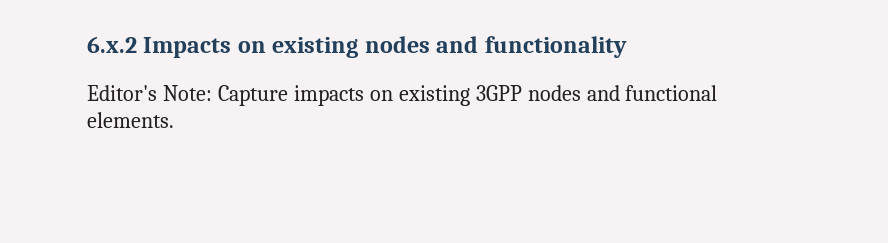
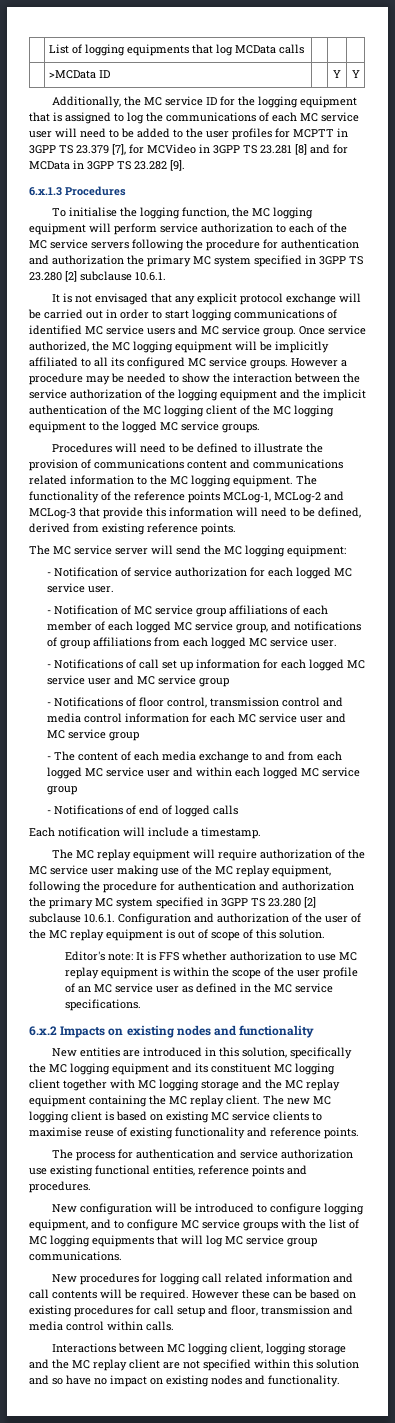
(87, 44) none -> [48,44,304,56] [48,70,110,79] [333,70,341,78] [351,70,360,78] [52,96,358,108] [29,112,359,124] [29,128,348,140] [29,144,348,155] [29,160,185,171] [29,186,126,196] [52,207,314,219] [29,223,347,235] [29,239,359,251] [29,255,363,267] [29,271,166,282] [52,293,362,305] [28,309,337,321] [29,325,366,337] [29,341,329,353] [29,357,347,369] [29,373,360,385] [29,389,366,401] [29,405,334,417] [29,421,260,433] [52,443,324,453] [29,459,343,471] [29,475,317,487] [29,491,344,503] [29,507,361,519] [29,523,236,535] [29,545,346,557] [46,567,352,579] [46,583,114,593] [46,605,328,617] [46,621,361,633] [46,637,337,649] [46,659,365,671] [46,675,229,687] [46,697,343,708] [46,713,346,723] [46,729,139,741] [46,751,342,763] [46,767,360,779] [46,786,77,795] [46,805,238,817] [29,827,261,839] [52,849,366,861] [29,865,331,877] [29,881,354,893] [29,897,316,909] [29,913,361,925] [29,929,325,941] [64,951,357,961] [64,967,358,979] [64,983,333,993] [64,999,141,1011] | List of logging equipments that log MCData calls | | | // | >MCData ID | | Y | Y // Additionally, the MC service ID for the logging equipment that is assigned to log the communications of each MC service user will need to be added to the user profiles for MCPTT in 3GPP TS 23.379 [7], for MCVideo in 3GPP TS 23.281 [8] and for MCData in 3GPP TS 23.282 [9]. // 6.x.1.3 Procedures // To initialise the logging function, the MC logging equipment will perform service authorization to each of the MC service servers following the procedure for authentication and authorization the primary MC system specified in 3GPP TS 23.280 [2] subclause 10.6.1. // It is not envisaged that any explicit protocol exchange will be carried out in order to start logging communications of identified MC service users and MC service group. Once service authorized, the MC logging equipment will be implicitly affiliated to all its configured MC service groups. However a procedure may be needed to show the interaction between the service authorization of the logging equipment and the implicit authentication of the MC logging client of the MC logging equipment to the logged MC service groups. // Procedures will need to be defined to illustrate the provision of communications content and communications related information to the MC logging equipment. The functionality of the reference points MCLog-1, MCLog-2 and MCLog-3 that provide this information will need to be defined, derived from existing reference points. // The MC service server will send the MC logging equipment: // - Notification of service authorization for each logged MC service user. // - Notification of MC service group affiliations of each member of each logged MC service group, and notifications of group affiliations from each logged MC service user. // - Notifications of call set up information for each logged MC service user and MC service group // - Notifications of floor control, transmission control and media control information for each MC service user and MC service group // - The content of each media exchange to and from each logged MC service user and within each logged MC service group // - Notifications of end of logged calls // Each notification will include a timestamp. // The MC replay equipment will require authorization of the MC service user making use of the MC replay equipment, following the procedure for authentication and authorization the primary MC system specified in 3GPP TS 23.280 [2] subclause 10.6.1. Configuration and authorization of the user of the MC replay equipment is out of scope of this solution. // Editor's note: It is FFS whether authorization to use MC replay equipment is within the scope of the user profile of an MC service user as defined in the MC service specifications. //
[87,85,718,106] [87,112,174,128] Editor's Note: Capture impacts on existing 3GPP nodes and functional elements. -> [52,1047,353,1059] [29,1063,335,1075] [29,1079,340,1091] [29,1095,331,1107] [29,1111,322,1123] [29,1127,359,1139] [52,1149,354,1161] [29,1165,307,1177] [29,1181,91,1193] [52,1203,365,1215] [29,1219,359,1231] [29,1235,317,1247] [29,1251,122,1261] [52,1273,354,1285] [29,1289,356,1301] [29,1305,353,1317] [29,1321,174,1331] [52,1343,347,1355] [29,1359,359,1371] [29,1375,340,1387] New entities are introduced in this solution, specifically the MC logging equipment and its constituent MC logging client together with MC logging storage and the MC replay equipment containing the MC replay client. The new MC logging client is based on existing MC service clients to maximise reuse of existing functionality and reference points. // The process for authentication and service authorization use existing functional entities, reference points and procedures. // New configuration will be introduced to configure logging equipment, and to configure MC service groups with the list of MC logging equipments that will log MC service group communications. // New procedures for logging call related information and call contents will be required. However these can be based on existing procedures for call setup and floor, transmission and media control within calls. // Interactions between MC logging client, logging storage and the MC replay client are not specified within this solution and so have no impact on existing nodes and functionality.

